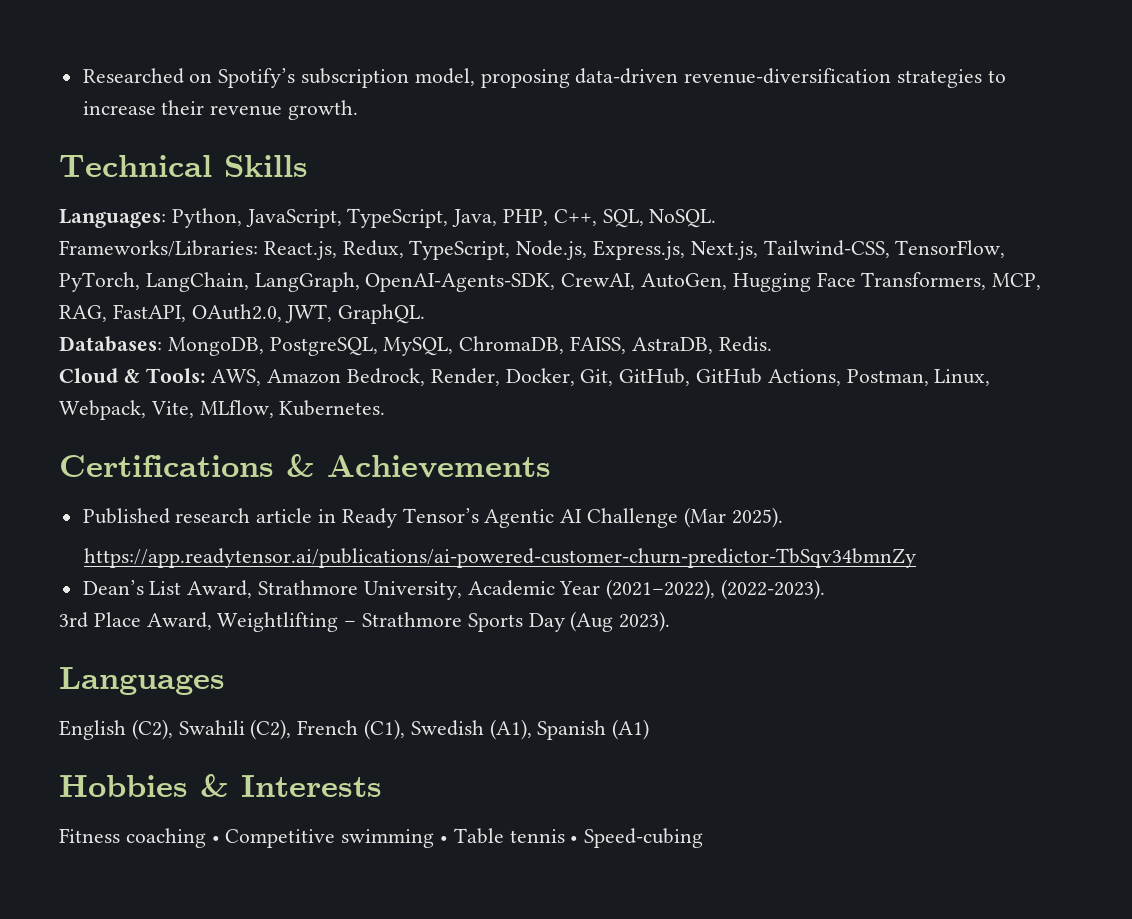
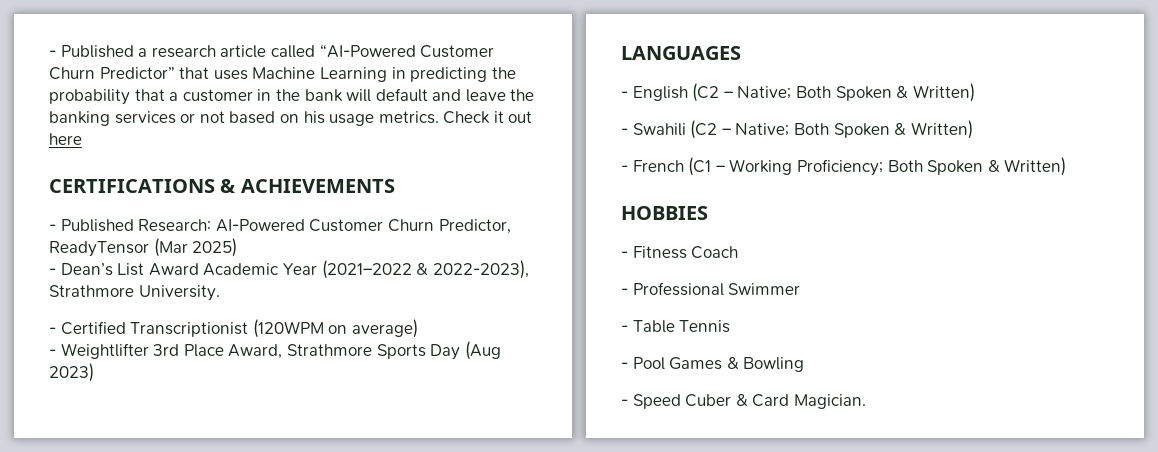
[82,68,1006,88] [82,100,359,120] [59,155,308,177] [59,208,717,228] [59,240,1006,260] [59,272,1042,292] [59,304,426,324] [59,336,772,356] [59,368,991,386] [59,400,386,420] [59,454,551,478] [82,507,783,528] [84,548,917,568] [82,579,826,600] Researched on Spotify’s subscription model, proposing data‑driven revenue‑diversification strategies to increase their revenue growth. // Technical Skills // Languages: Python, JavaScript, TypeScript, Java, PHP, C++, SQL, NoSQL. // Frameworks/Libraries: React.js, Redux, TypeScript, Node.js, Express.js, Next.js, Tailwind-CSS, TensorFlow, PyTorch, LangChain, LangGraph, OpenAI-Agents-SDK, CrewAI, AutoGen, Hugging Face Transformers, MCP, RAG, FastAPI, OAuth2.0, JWT, GraphQL. // Databases: MongoDB, PostgreSQL, MySQL, ChromaDB, FAISS, AstraDB, Redis. // Cloud & Tools: AWS, Amazon Bedrock, Render, Docker, Git, GitHub, GitHub Actions, Postman, Linux, Webpack, Vite, MLflow, Kubernetes. // Certifications & Achievements // Published research article in Ready Tensor’s Agentic AI Challenge (Mar 2025). // https://app.readytensor.ai/publications/ai-powered-customer-churn-predictor-TbSqv34bmnZy // Dean’s List Award, Strathmore University, Academic Year (2021–2022), (2022-2023). // -> [49,44,495,58] [49,67,516,82] [49,88,535,105] [49,111,533,126] [49,133,82,145] [49,179,395,193] [49,219,511,234] [49,238,238,257] [49,260,529,279] [49,285,220,301] [49,319,418,338] [49,343,149,359] - Published a research article called “AI-Powered Customer Churn Predictor” that uses Machine Learning in predicting the probability that a customer in the bank will default and leave the banking services or not based on his usage metrics. Check it out here // CERTIFICATIONS & ACHIEVEMENTS // - Published Research: AI-Powered Customer Churn Predictor, ReadyTensor (Mar 2025) // - Dean’s List Award Academic Year (2021–2022 & 2022-2023), Strathmore University. // - Certified Transcriptionist (120WPM on average) // - Weightlifter
[217,612,357,632] Weightlifting – -> (283, 351) none
[619,611,671,632] [59,667,225,695] [59,719,650,740] [59,774,382,797] [59,828,704,848] 2023). // Languages // English (C2), Swahili (C2), French (C1), Swedish (A1), Spanish (A1) // Hobbies & Interests // Fitness coaching • Competitive swimming • Table tennis • Speed‑cubing -> [49,363,94,382] [621,46,741,60] [621,83,975,102] [621,120,973,139] [621,157,1067,176] [621,206,708,220] [621,246,739,259] [621,282,801,296] [621,320,731,333] [621,356,805,372] [621,393,866,409] 2023) // LANGUAGES // - English (C2 – Native; Both Spoken & Written) // - Swahili (C2 – Native; Both Spoken & Written) // - French (C1 – Working Proficiency; Both Spoken & Written) // HOBBIES // - Fitness Coach // - Professional Swimmer // - Table Tennis // - Pool Games & Bowling // - Speed Cuber & Card Magician.

